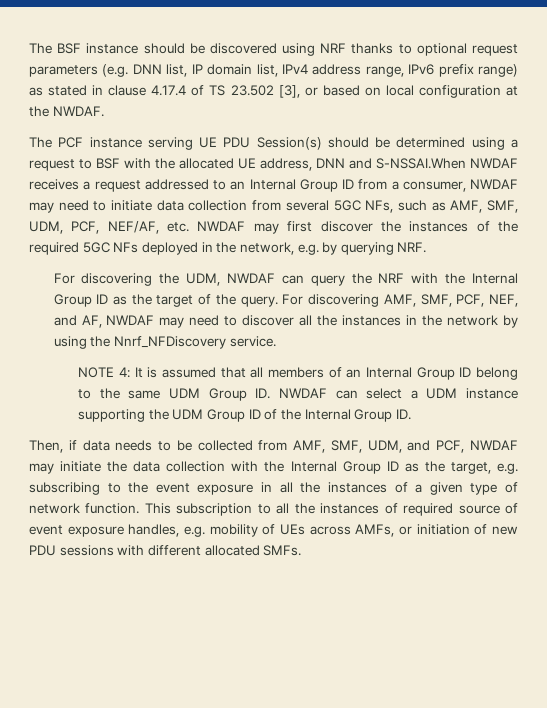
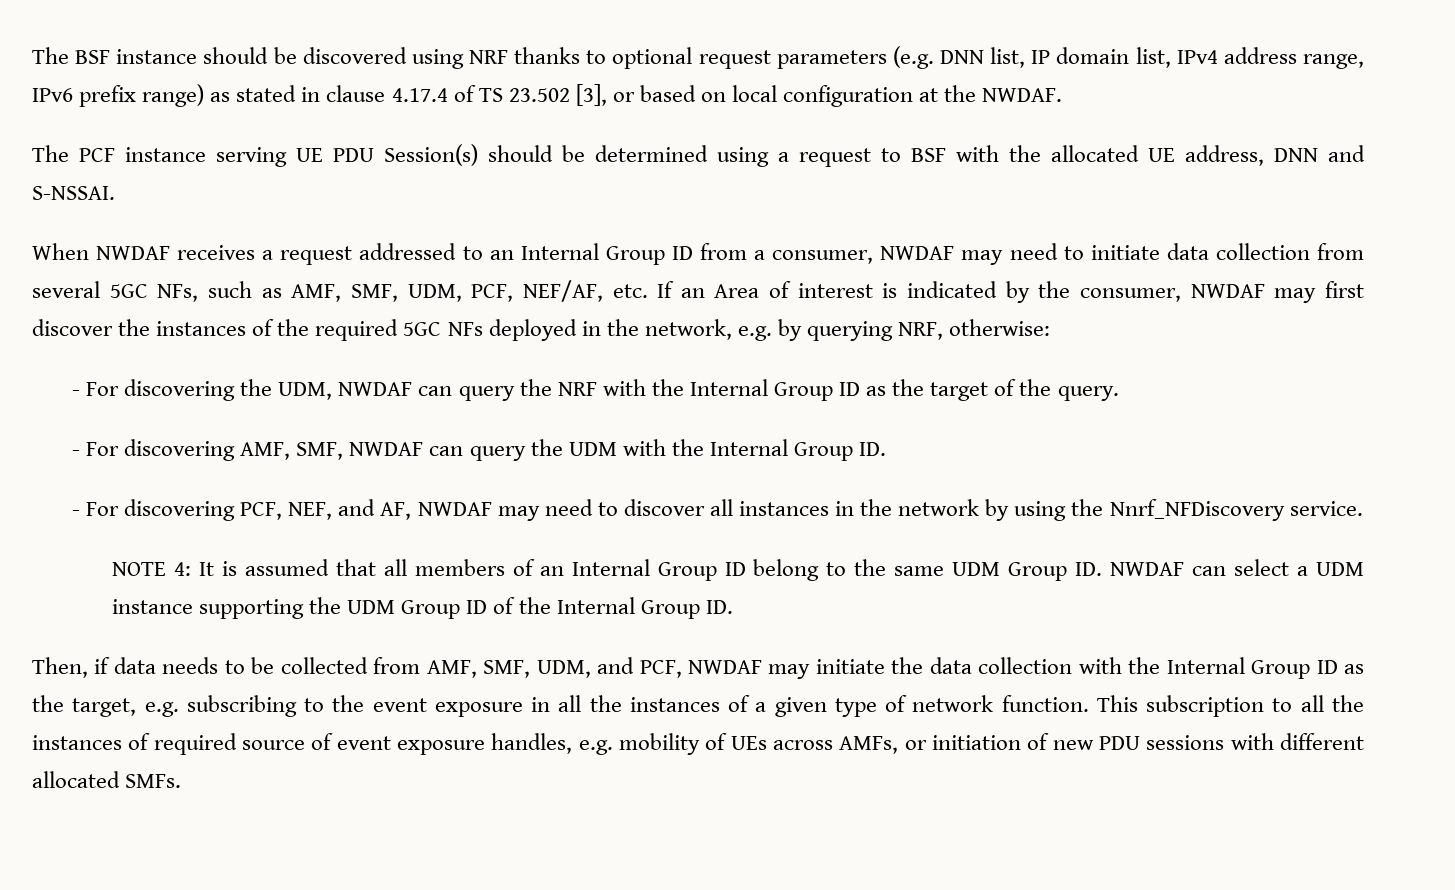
[376,158,466,169] S-NSSAI.When -> [32,186,115,200] [32,243,89,260] S-NSSAI. // When
(190, 227) none -> [657,281,1182,303] If an Area of interest is indicated by the consumer,
[397,242,427,253] NRF. // -> [898,319,1051,340] [72,390,81,396] NRF, otherwise: // -
(278, 301) none -> [72,450,81,456] // -
(452, 300) none -> [349,439,887,461] [72,499,236,521] NWDAF can query the UDM with the Internal Group ID. // - For discovering
[317,315,338,326] the -> (733, 507) none

